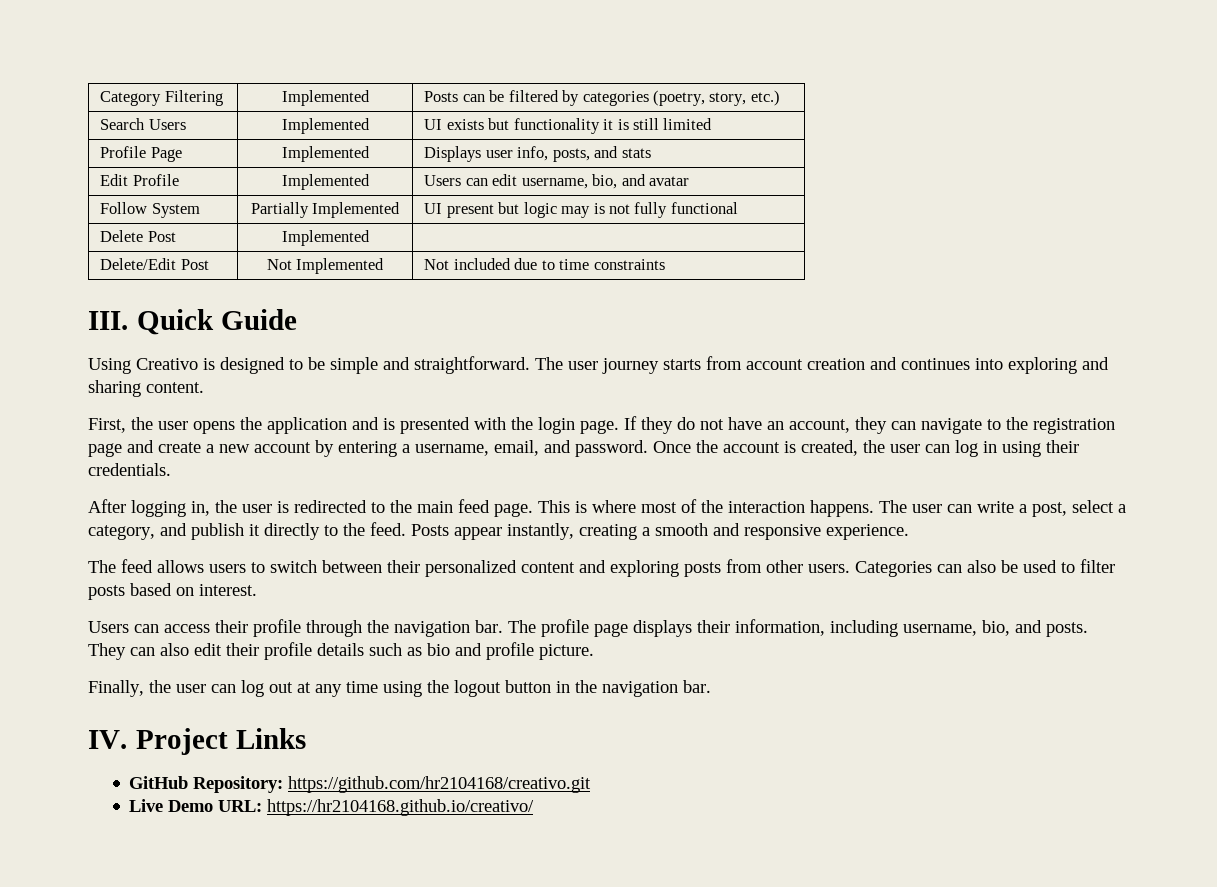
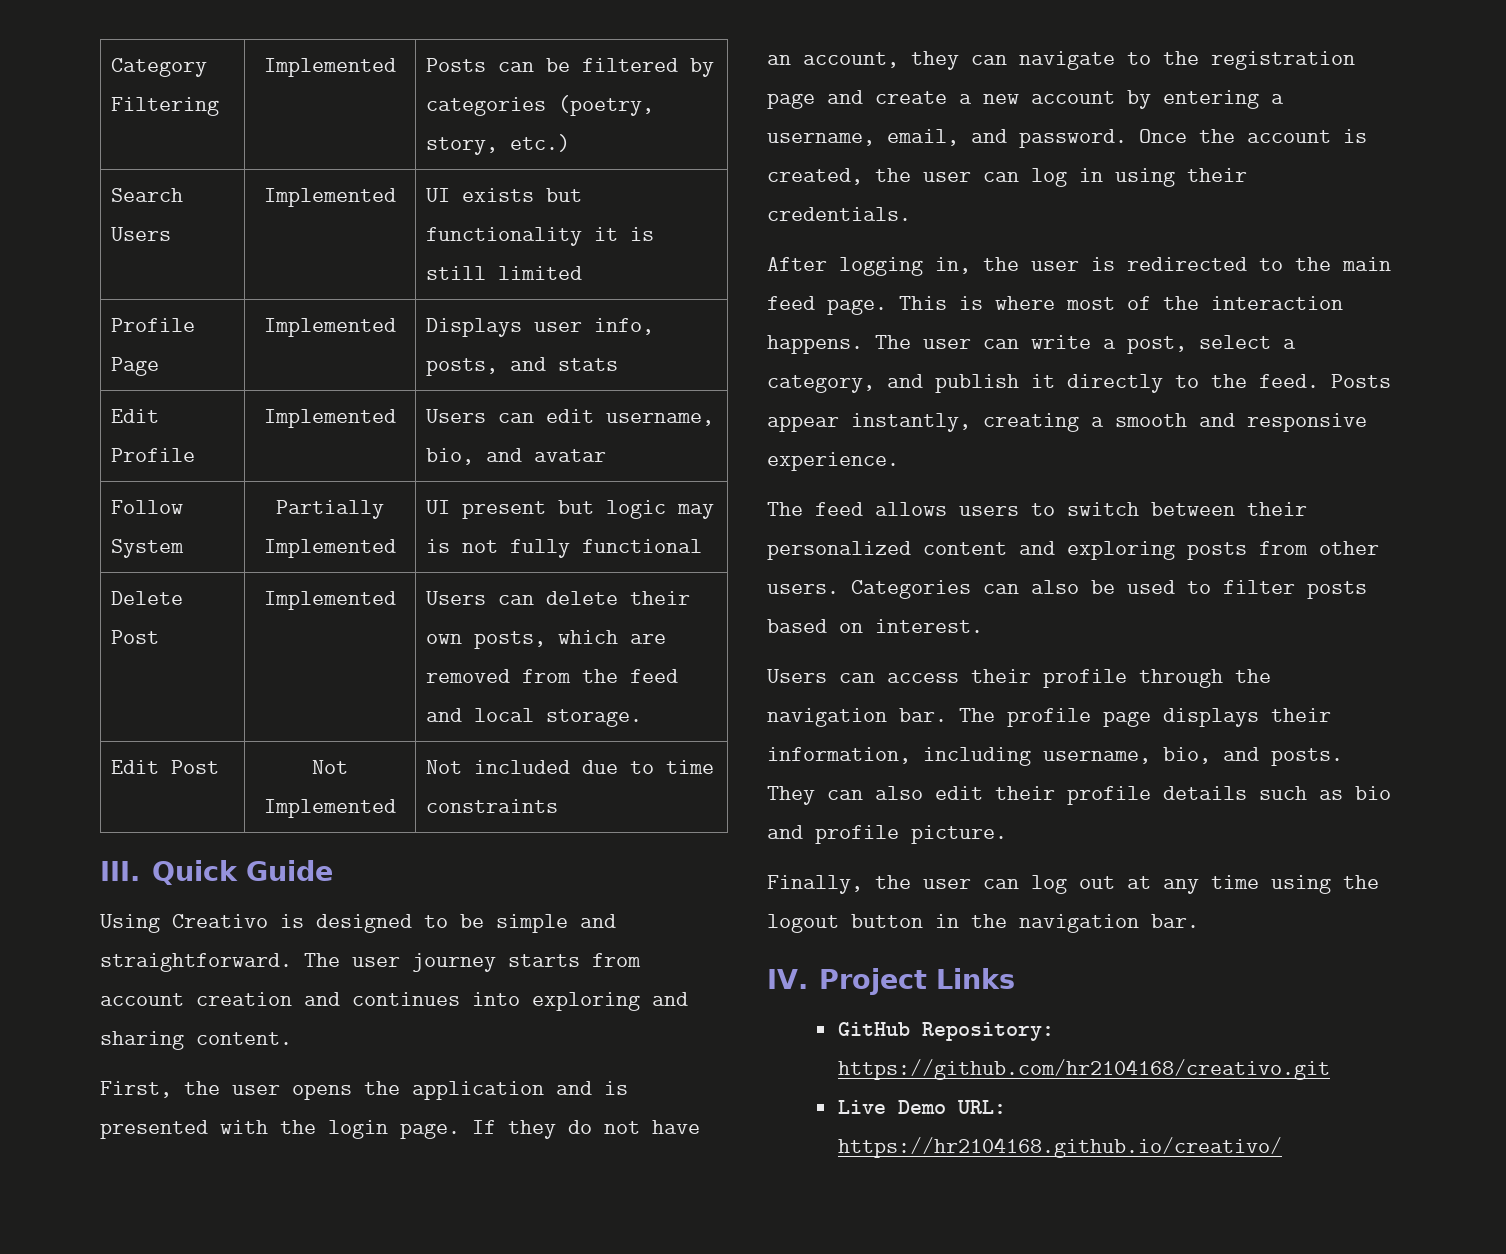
[100,258,177,270] // Delete/Edit -> [425,591,690,605] [425,630,666,649] [425,669,678,683] [425,708,642,727] [110,760,159,774] Users can delete their own posts, which are removed from the feed and local storage. // Edit

